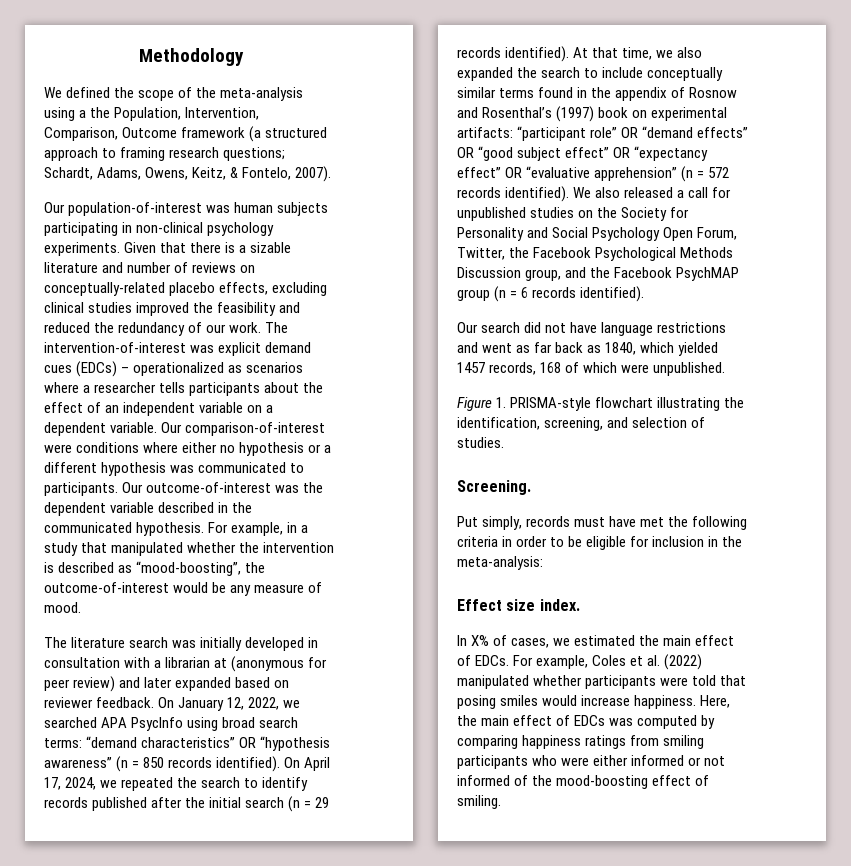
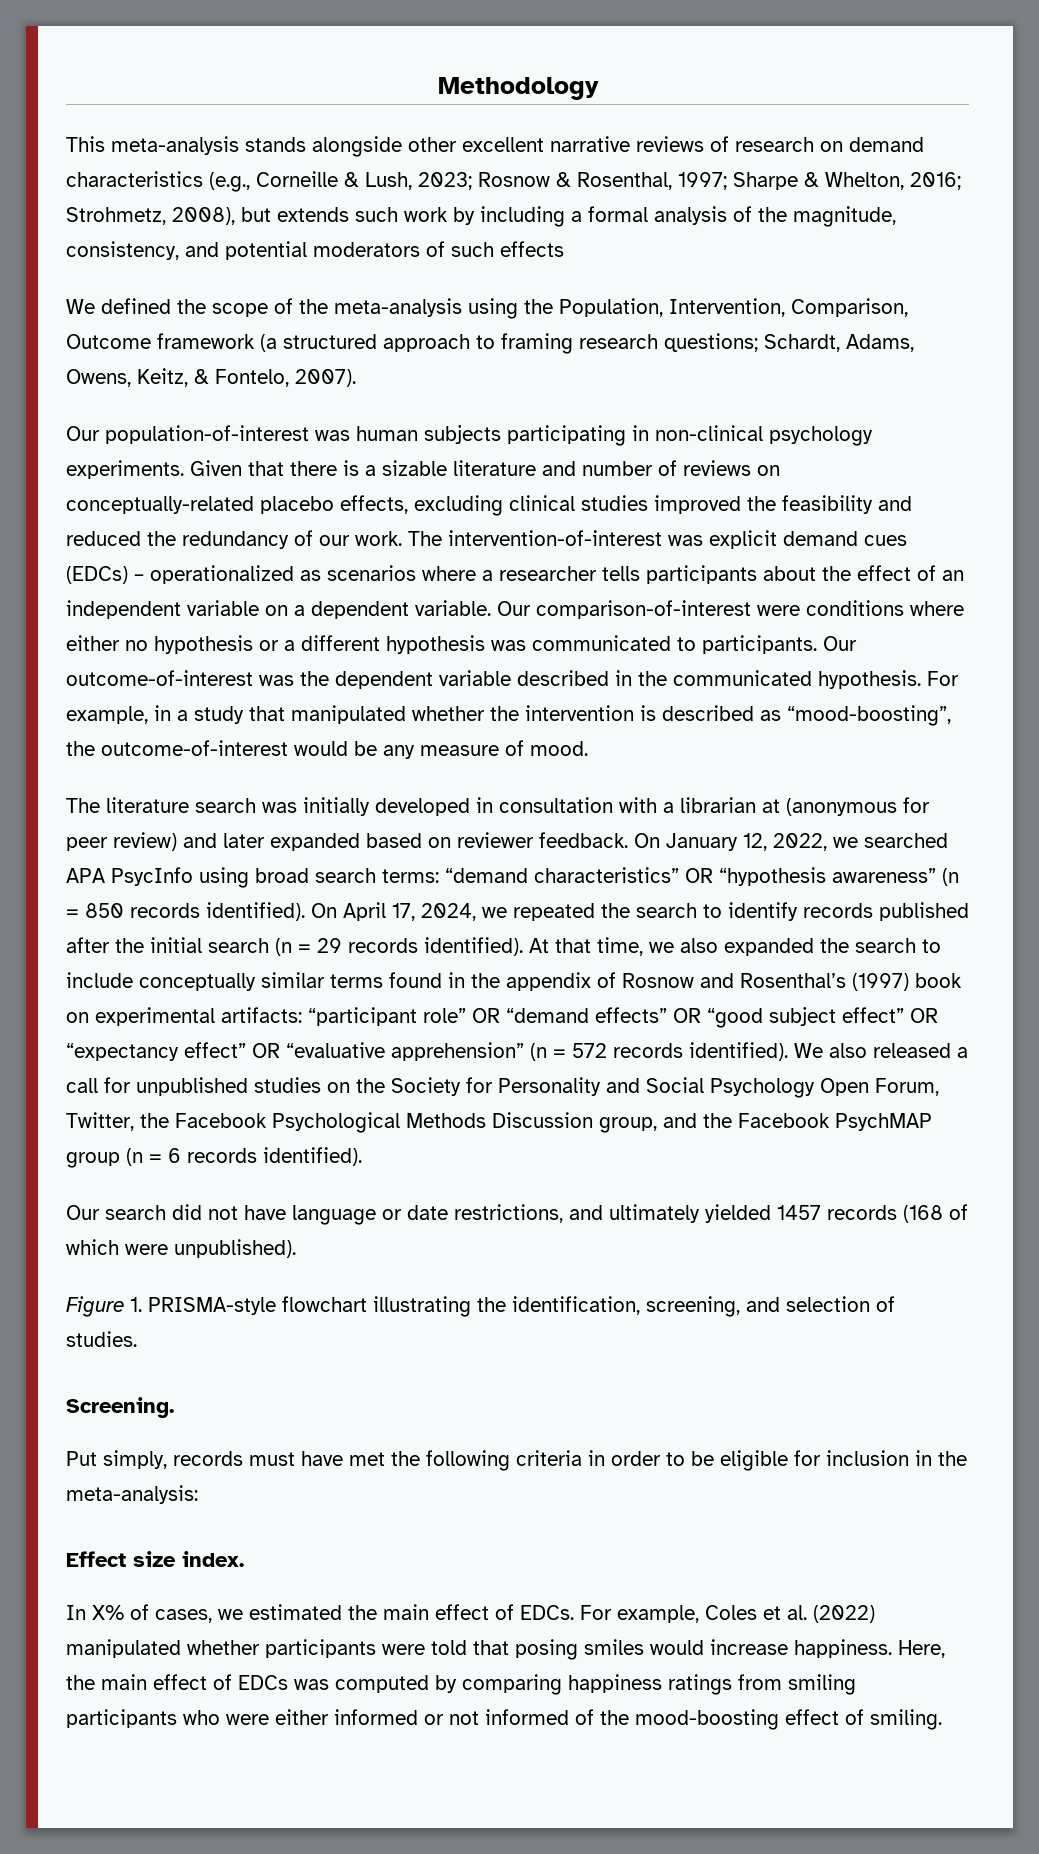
(244, 57) none -> [66,136,924,157] [66,171,961,192] [66,206,896,227] [66,241,564,260] // This meta-analysis stands alongside other excellent narrative reviews of research on demand characteristics (e.g., Corneille & Lush, 2023; Rosnow & Rosenthal, 1997; Sharpe & Whelton, 2016; Strohmetz, 2008), but extends such work by including a formal analysis of the magnitude, consistency, and potential moderators of such effects
[79,110,87,118] a -> (518, 308) none
[657,322,727,333] [457,342,719,356] [457,362,562,375] restrictions and went as far back as 1840, which yielded 1457 records, 168 -> [382,1204,943,1223] or date restrictions, and ultimately yielded 1457 records (168
[653,362,726,376] unpublished. -> [174,1239,296,1258] unpublished).

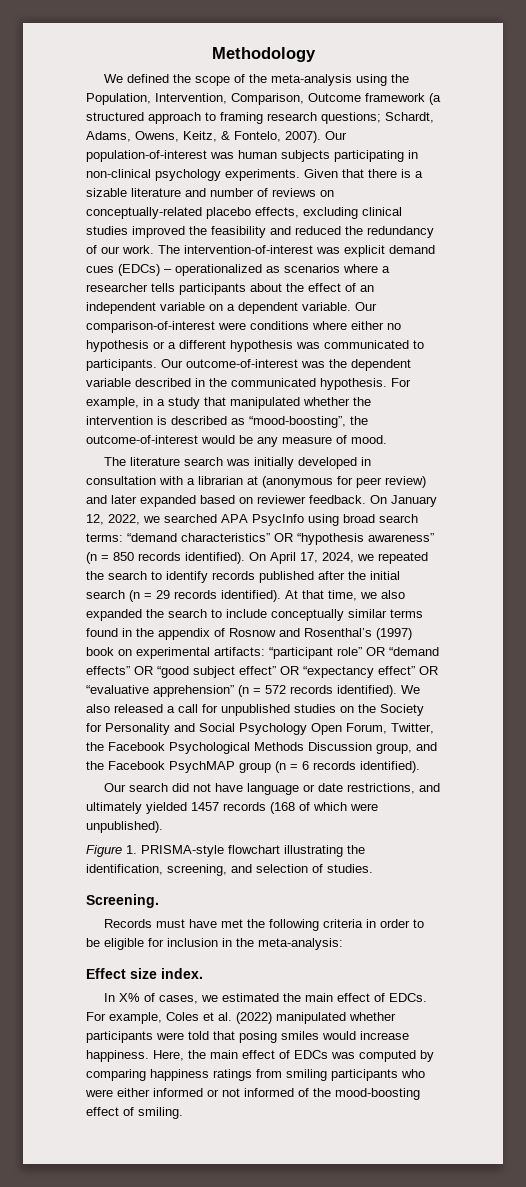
[66,136,924,157] [66,171,961,192] [66,206,896,227] [66,241,564,260] // This meta-analysis stands alongside other excellent narrative reviews of research on demand characteristics (e.g., Corneille & Lush, 2023; Rosnow & Rosenthal, 1997; Sharpe & Whelton, 2016; Strohmetz, 2008), but extends such work by including a formal analysis of the magnitude, consistency, and potential moderators of such effects -> (316, 54) none
(356, 378) // -> (321, 137) none
[66,1450,243,1469] Put simply, records -> [104,919,153,928] Records

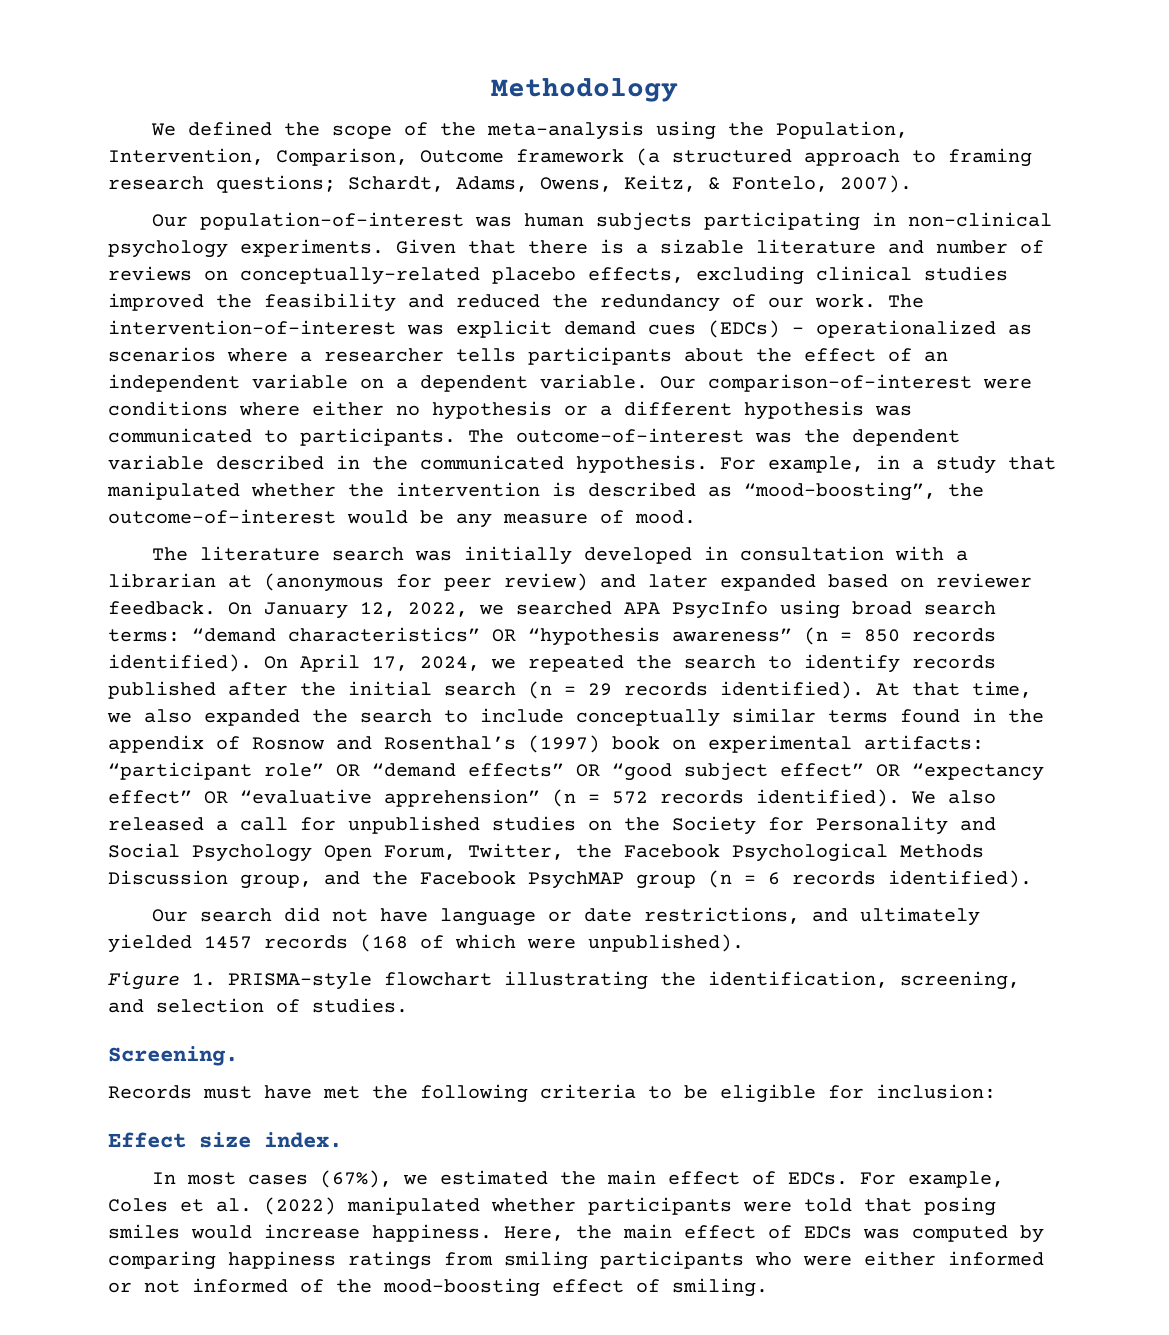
(321, 137) none -> (912, 184) //
[161,359,183,368] Our -> [468,429,504,443] The
[366,919,411,928] in order -> (636, 1091) none
[167,938,343,950] inclusion in the meta-analysis: -> [876,1084,996,1099] inclusion:
[119,993,199,1004] X% of cases, -> [186,1170,392,1188] most cases (67%),

